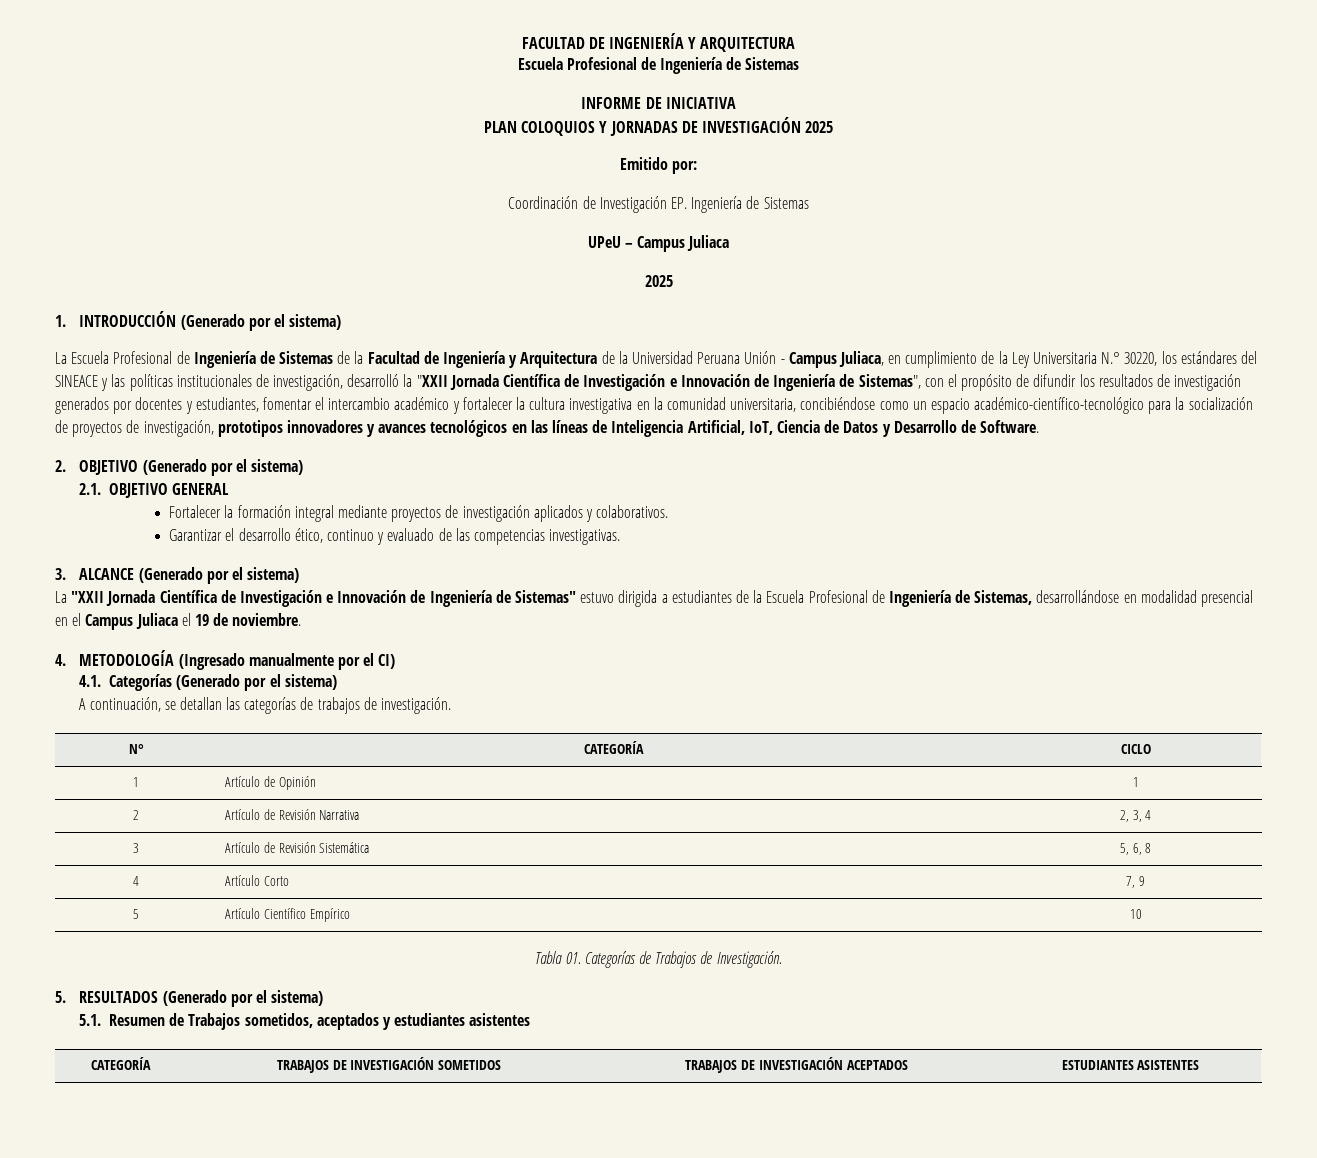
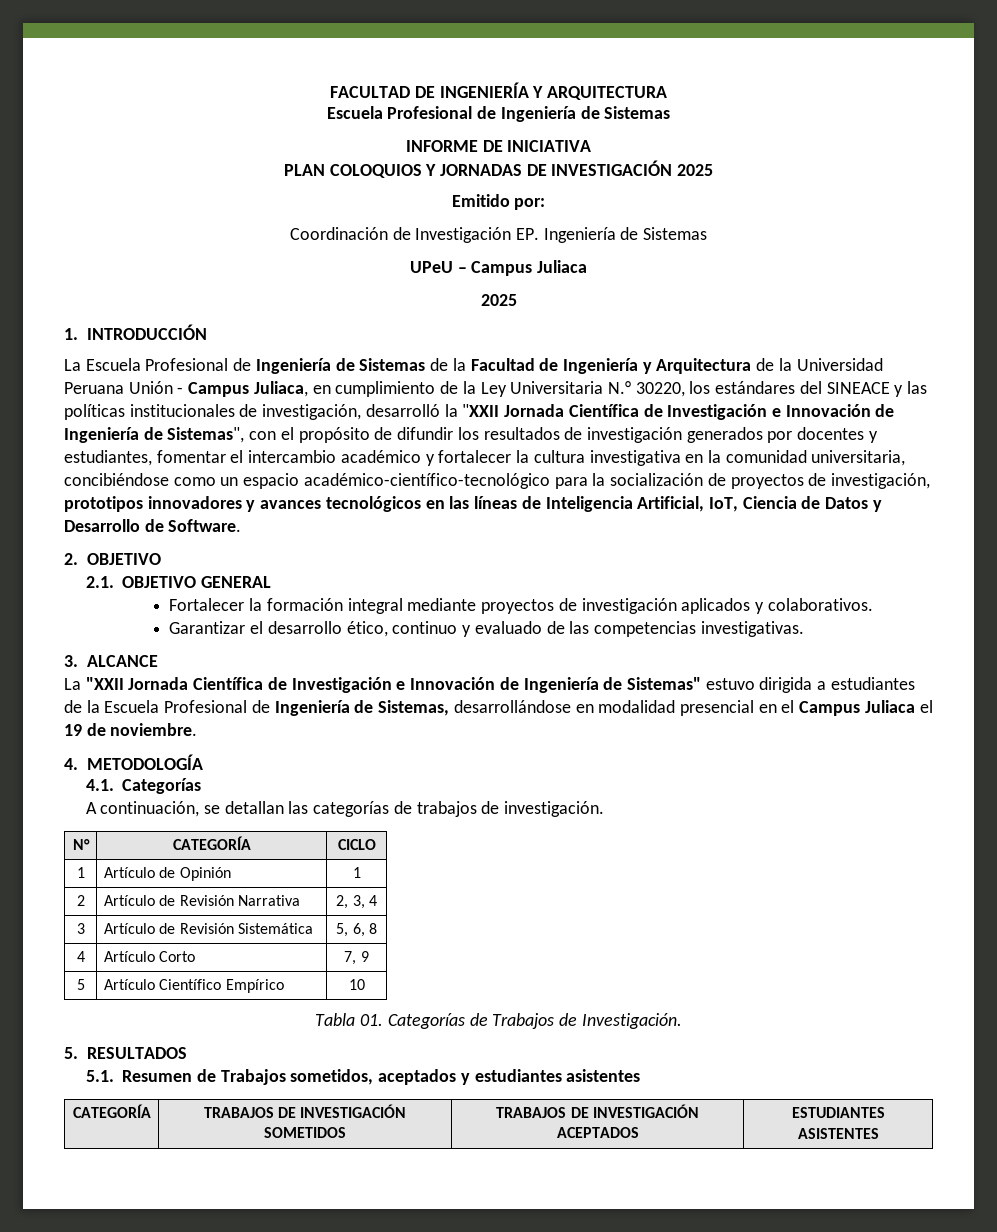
[180,314,342,331] (Generado por el sistema) -> (207, 332) none
[142,459,304,476] (Generado por el sistema) -> (161, 559) none
[138,567,300,584] (Generado por el sistema) -> (158, 661) none
[178,653,396,670] [79,674,337,691] (Ingresado manualmente por el CI) // 4.1. Categorías (Generado por el sistema) -> [85,778,202,794] // 4.1. Categorías
[162,990,324,1007] (Generado por el sistema) -> (187, 1053) none

